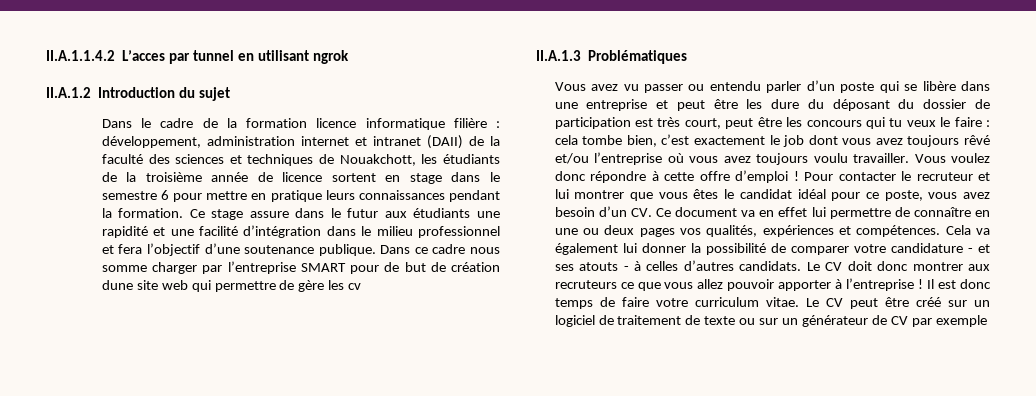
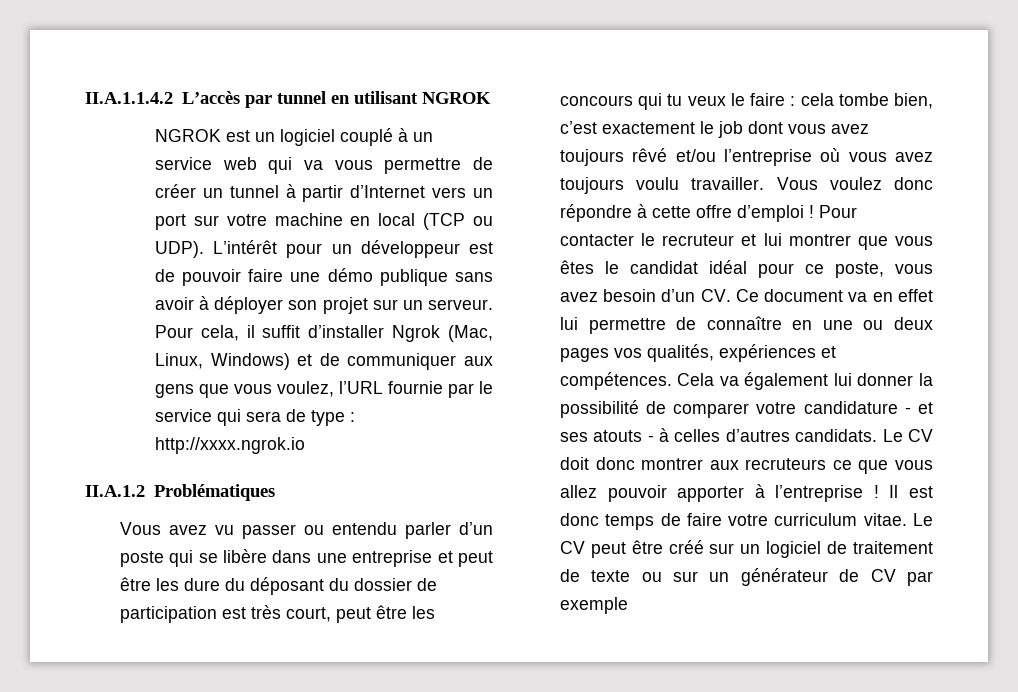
[122,50,166,61] L’acces -> [181,91,240,104] L’accès
[312,50,349,64] [46,87,231,101] [101,118,500,130] [101,135,501,149] [101,154,501,166] [101,172,501,184] [101,190,501,202] [101,208,501,220] [101,225,501,238] [101,243,500,256] [101,261,500,274] [101,280,362,292] [536,50,581,61] ngrok // II.A.1.2 Introduction du sujet // Dans le cadre de la formation licence informatique filière : développement, administration internet et intranet (DAII) de la faculté des sciences et techniques de Nouakchott, les étudiants de la troisième année de licence sortent en stage dans le semestre 6 pour mettre en pratique leurs connaissances pendant la formation. Ce stage assure dans le futur aux étudiants une rapidité et une facilité d’intégration dans le milieu professionnel et fera l’objectif d’une soutenance publique. Dans ce cadre nous somme charger par l’entreprise SMART pour de but de création dune site web qui permettre de gère les cv // II.A.1.3 -> [421,92,491,104] [154,128,433,146] [154,157,493,174] [154,184,494,202] [154,213,494,230] [154,240,493,258] [154,268,493,286] [154,296,493,314] [154,325,493,342] [154,353,493,370] [154,381,493,398] [154,409,355,426] [154,437,305,454] [85,485,145,497] NGROK // NGROK est un logiciel couplé à un service web qui va vous permettre de créer un tunnel à partir d’Internet vers un port sur votre machine en local (TCP ou UDP). L’intérêt pour un développeur est de pouvoir faire une démo publique sans avoir à déployer son projet sur un serveur. Pour cela, il suffit d’installer Ngrok (Mac, Linux, Windows) et de communiquer aux gens que vous voulez, l’URL fournie par le service qui sera de type : http://xxxx.ngrok.io // II.A.1.2

